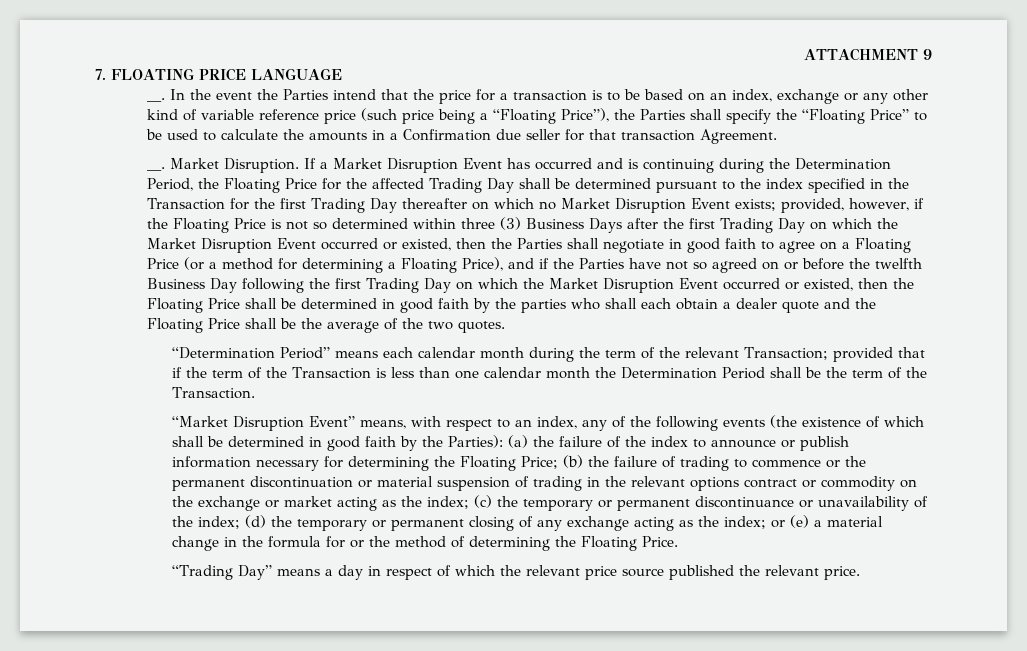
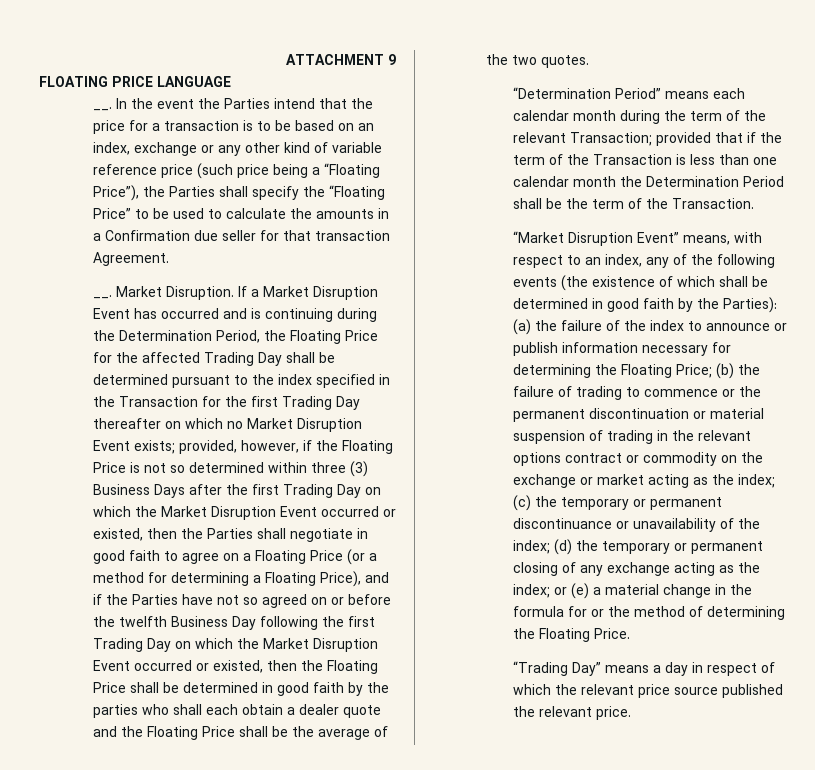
[95,69,106,80] 7. -> (396, 59) none

